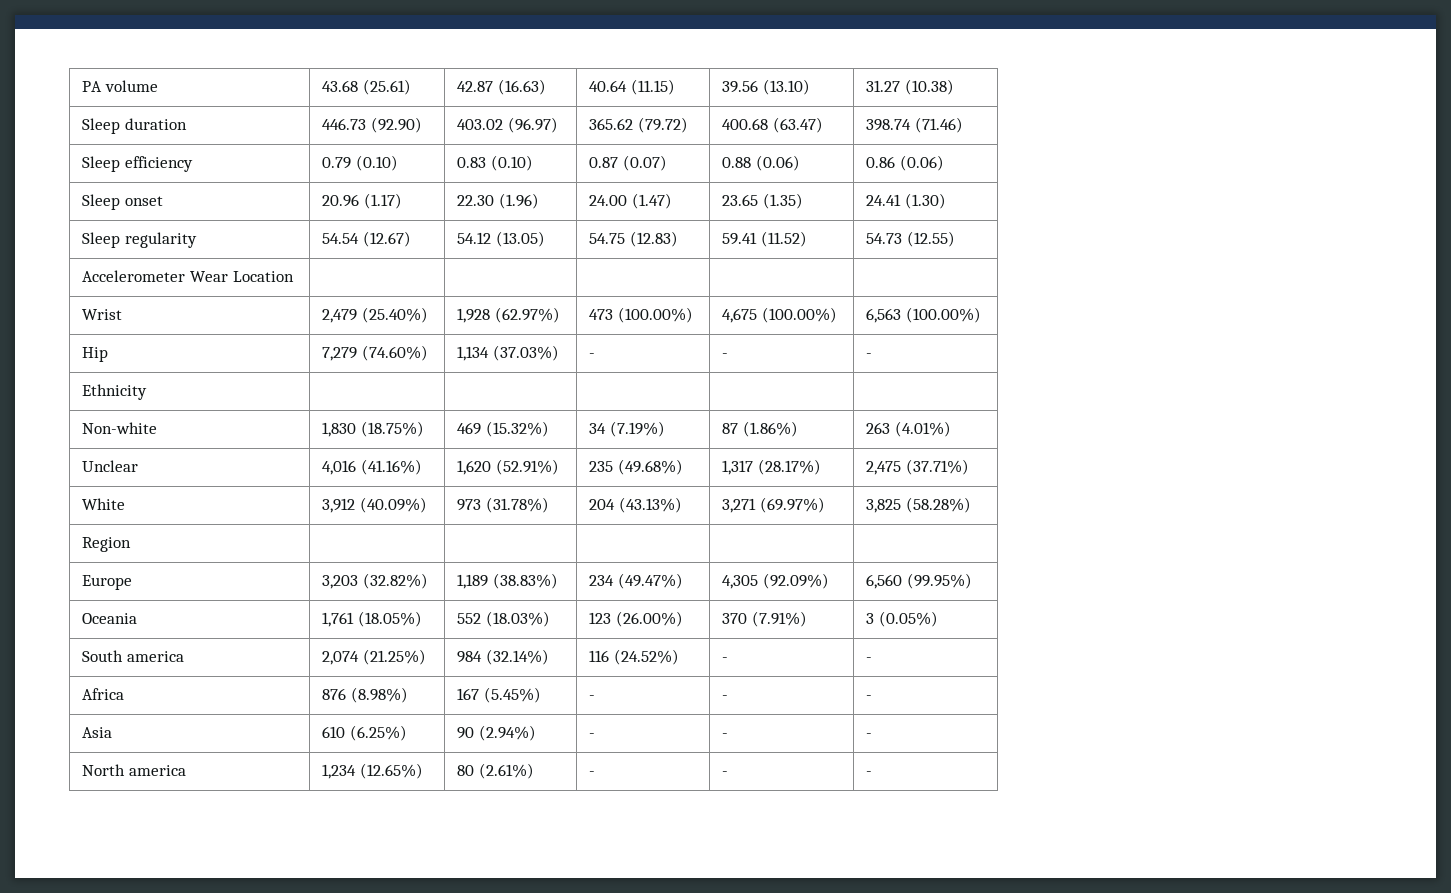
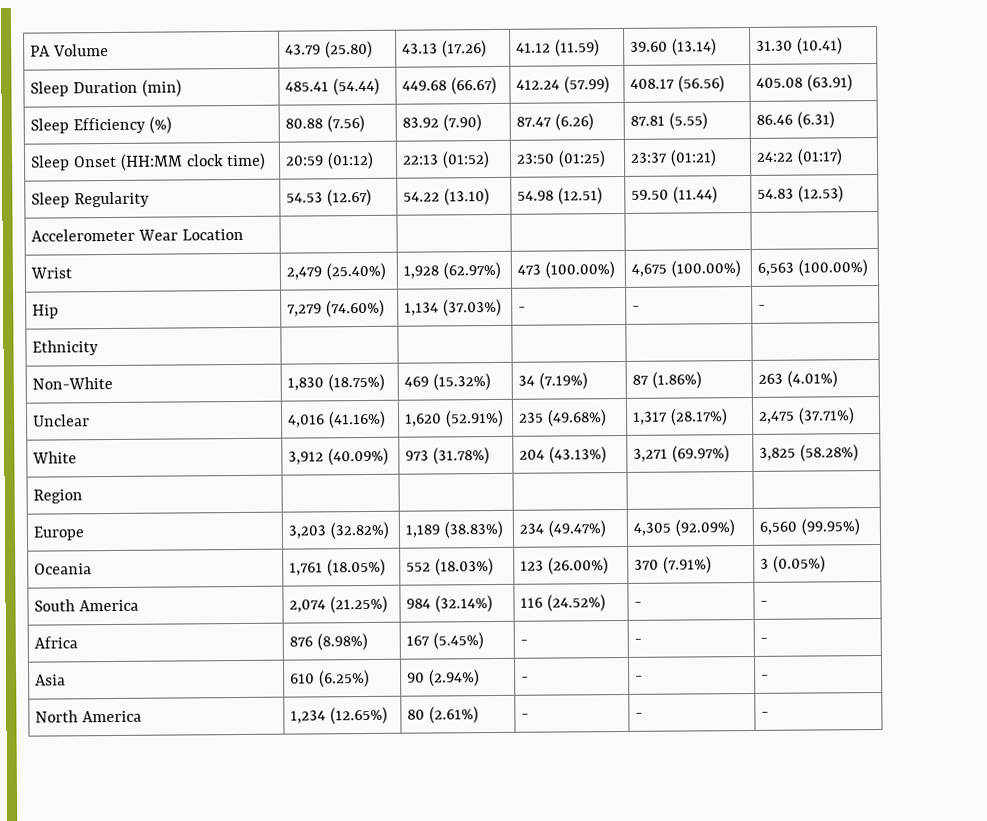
[105,80,159,92] [322,79,412,95] [457,79,547,95] [589,79,676,95] [722,79,811,95] [866,79,955,95] [82,118,188,134] [322,117,423,133] [457,117,559,133] [589,117,689,133] [722,117,824,133] [866,117,964,133] [82,156,194,172] [322,155,399,171] [457,155,534,171] [589,155,668,171] [722,155,801,171] [866,155,945,171] [82,194,164,210] [322,193,403,209] [457,193,540,209] [589,193,673,209] [722,193,804,209] [866,193,947,209] [82,232,198,248] [322,231,412,247] [457,231,546,247] [589,231,679,247] [722,231,808,247] [866,231,956,247] volume | 43.68 (25.61) | 42.87 (16.63) | 40.64 (11.15) | 39.56 (13.10) | 31.27 (10.38) // Sleep duration | 446.73 (92.90) | 403.02 (96.97) | 365.62 (79.72) | 400.68 (63.47) | 398.74 (71.46) // Sleep efficiency | 0.79 (0.10) | 0.83 (0.10) | 0.87 (0.07) | 0.88 (0.06) | 0.86 (0.06) // Sleep onset | 20.96 (1.17) | 22.30 (1.96) | 24.00 (1.47) | 23.65 (1.35) | 24.41 (1.30) // Sleep regularity | 54.54 (12.67) | 54.12 (13.05) | 54.75 (12.83) | 59.41 (11.52) | 54.73 (12.55) -> [53,44,110,57] [285,40,374,59] [402,40,488,58] [516,39,601,57] [630,38,718,56] [756,37,844,55] [30,79,182,97] [285,77,381,96] [402,76,498,95] [516,76,611,94] [630,75,726,93] [756,74,854,92] [30,116,172,134] [285,114,366,133] [402,114,483,132] [516,113,595,131] [630,112,709,130] [756,111,836,129] [30,152,267,171] [285,151,375,170] [402,151,491,169] [516,150,607,168] [630,149,718,167] [756,148,844,166] [31,191,151,208] [286,188,373,207] [403,188,491,206] [517,187,604,205] [631,186,719,204] [757,185,845,203] Volume | 43.79 (25.80) | 43.13 (17.26) | 41.12 (11.59) | 39.60 (13.14) | 31.30 (10.41) // Sleep Duration (min) | 485.41 (54.44) | 449.68 (66.67) | 412.24 (57.99) | 408.17 (56.56) | 405.08 (63.91) // Sleep Efficiency (%) | 80.88 (7.56) | 83.92 (7.90) | 87.47 (6.26) | 87.81 (5.55) | 86.46 (6.31) // Sleep Onset (HH:MM clock time) | 20:59 (01:12) | 22:13 (01:52) | 23:50 (01:25) | 23:37 (01:21) | 24:22 (01:17) // Sleep Regularity | 54.53 (12.67) | 54.22 (13.10) | 54.98 (12.51) | 59.50 (11.44) | 54.83 (12.53)
[82,422,158,434] Non-white -> [32,376,114,390] Non-White
[127,651,185,662] america -> [79,599,140,612] America
[129,765,187,776] america -> [82,710,143,723] America

